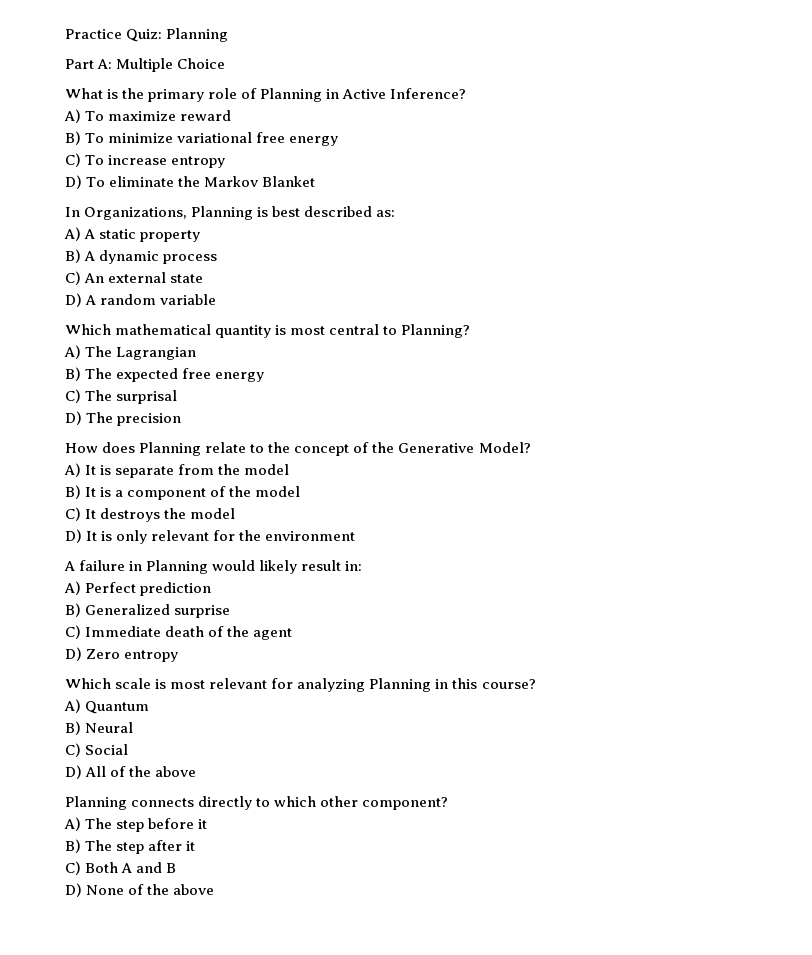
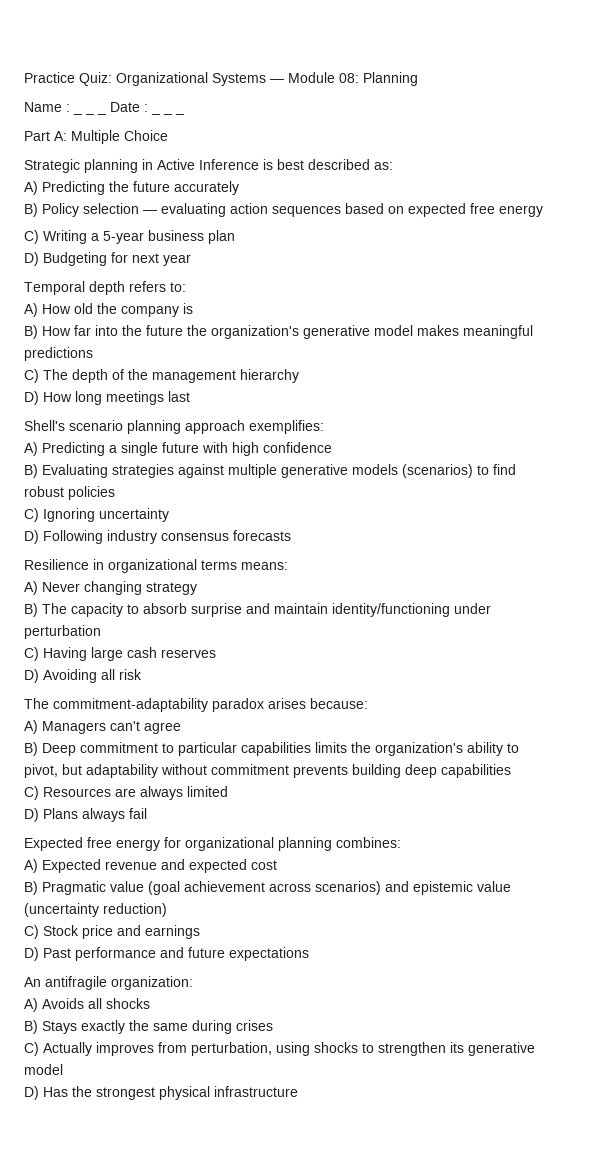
[166,28,229,42] [65,58,226,72] [65,88,467,102] [64,109,232,123] [65,131,339,146] [65,153,226,168] [65,175,316,189] [65,206,254,220] Planning // Part A: Multiple Choice // What is the primary role of Planning in Active Inference? // A) To maximize reward // B) To minimize variational free energy // C) To increase entropy // D) To eliminate the Markov Blanket // In Organizations, Planning -> [116,72,418,86] [24,102,70,112] [73,112,106,115] [110,102,148,112] [151,112,184,115] [24,130,168,144] [24,159,259,173] Organizational Systems — Module 08: Planning // Name : _ _ _ Date : _ _ _ // Part A: Multiple Choice // Strategic planning in Active Inference
[84,229,201,242] [65,249,218,264] [65,271,204,285] [65,293,217,307] [65,324,471,338] [64,345,197,360] [65,367,265,382] [65,389,178,404] [65,411,182,426] [65,442,531,456] [64,463,290,478] [65,485,301,500] [65,507,236,522] [65,529,356,544] [64,560,363,574] [64,581,212,596] [65,603,231,618] [65,625,293,640] [65,647,179,662] [65,678,536,692] [64,699,150,714] [65,721,134,735] [65,743,129,757] [65,765,197,779] [65,796,449,810] [64,817,208,832] [65,839,196,854] [65,861,177,875] [65,883,215,897] A static property // B) A dynamic process // C) An external state // D) A random variable // Which mathematical quantity is most central to Planning? // A) The Lagrangian // B) The expected free energy // C) The surprisal // D) The precision // How does Planning relate to the concept of the Generative Model? // A) It is separate from the model // B) It is a component of the model // C) It destroys the model // D) It is only relevant for the environment // A failure in Planning would likely result in: // A) Perfect prediction // B) Generalized surprise // C) Immediate death of the agent // D) Zero entropy // Which scale is most relevant for analyzing Planning in this course? // A) Quantum // B) Neural // C) Social // D) All of the above // Planning connects directly to which other component? // A) The step before it // B) The step after it // C) Both A and B // D) None of the above -> [42,181,239,195] [24,203,543,217] [24,230,235,244] [24,252,191,266] [24,281,186,295] [24,303,193,317] [24,325,533,339] [24,347,93,361] [24,369,299,383] [24,391,190,405] [24,420,324,434] [24,442,332,456] [24,464,516,478] [24,486,115,500] [24,508,169,522] [24,530,291,544] [24,559,288,573] [24,581,197,595] [24,603,491,617] [24,625,101,639] [24,647,216,661] [24,669,142,683] [24,698,368,712] [24,720,181,734] [24,742,519,756] [24,764,511,778] [24,786,228,800] [24,808,147,822] [24,837,401,851] [24,859,277,873] [24,881,511,895] [24,903,167,917] [24,925,200,939] [24,947,309,961] [24,976,193,990] [24,998,150,1012] [24,1020,273,1034] [24,1042,535,1056] [24,1064,63,1075] [24,1086,298,1100] Predicting the future accurately // B) Policy selection — evaluating action sequences based on expected free energy // C) Writing a 5-year business plan // D) Budgeting for next year // Temporal depth refers to: // A) How old the company is // B) How far into the future the organization's generative model makes meaningful predictions // C) The depth of the management hierarchy // D) How long meetings last // Shell's scenario planning approach exemplifies: // A) Predicting a single future with high confidence // B) Evaluating strategies against multiple generative models (scenarios) to find robust policies // C) Ignoring uncertainty // D) Following industry consensus forecasts // Resilience in organizational terms means: // A) Never changing strategy // B) The capacity to absorb surprise and maintain identity/functioning under perturbation // C) Having large cash reserves // D) Avoiding all risk // The commitment-adaptability paradox arises because: // A) Managers can't agree // B) Deep commitment to particular capabilities limits the organization's ability to pivot, but adaptability without commitment prevents building deep capabilities // C) Resources are always limited // D) Plans always fail // Expected free energy for organizational planning combines: // A) Expected revenue and expected cost // B) Pragmatic value (goal achievement across scenarios) and epistemic value (uncertainty reduction) // C) Stock price and earnings // D) Past performance and future expectations // An antifragile organization: // A) Avoids all shocks // B) Stays exactly the same during crises // C) Actually improves from perturbation, using shocks to strengthen its generative model // D) Has the strongest physical infrastructure

